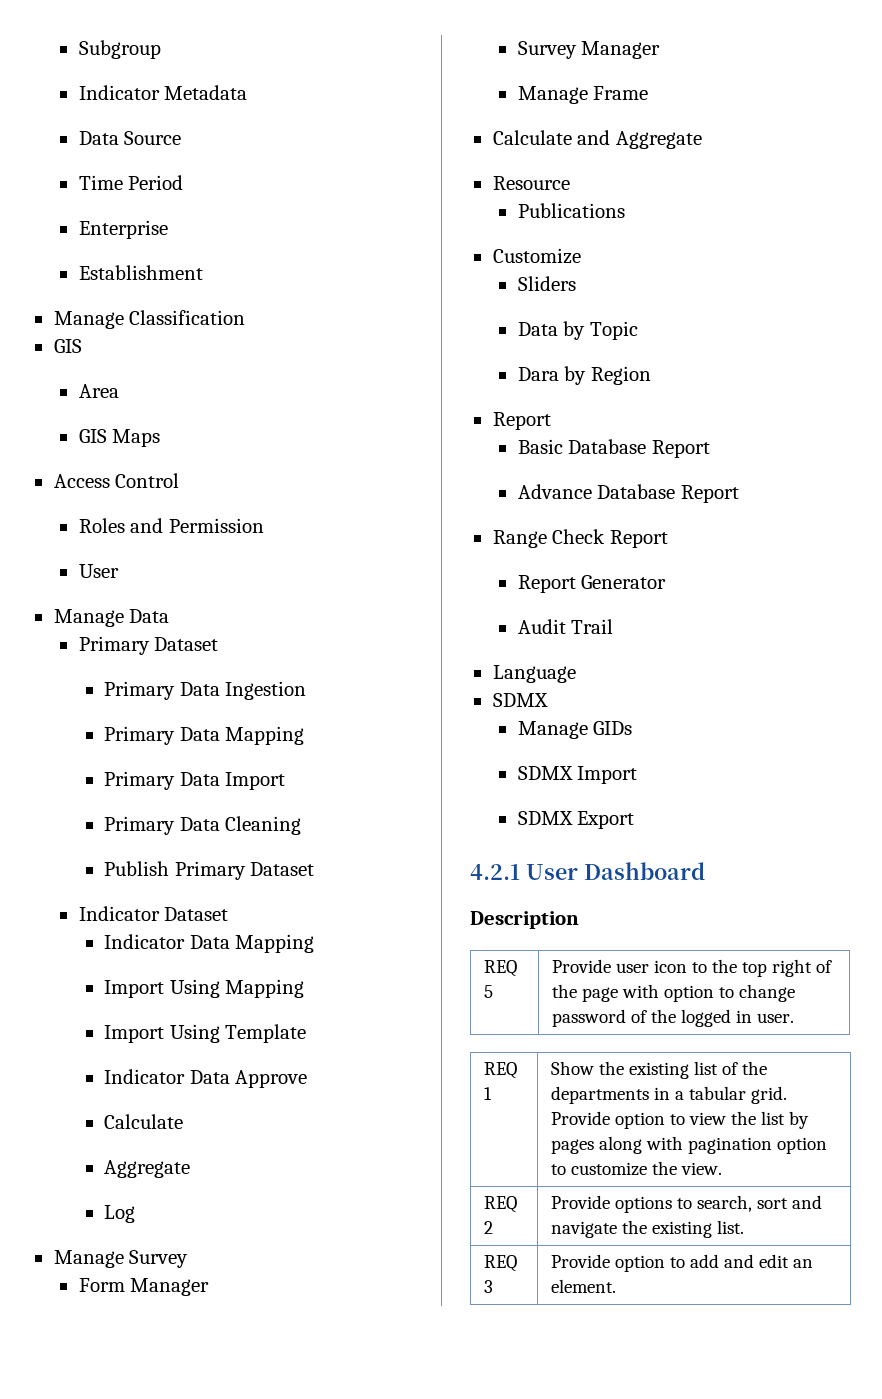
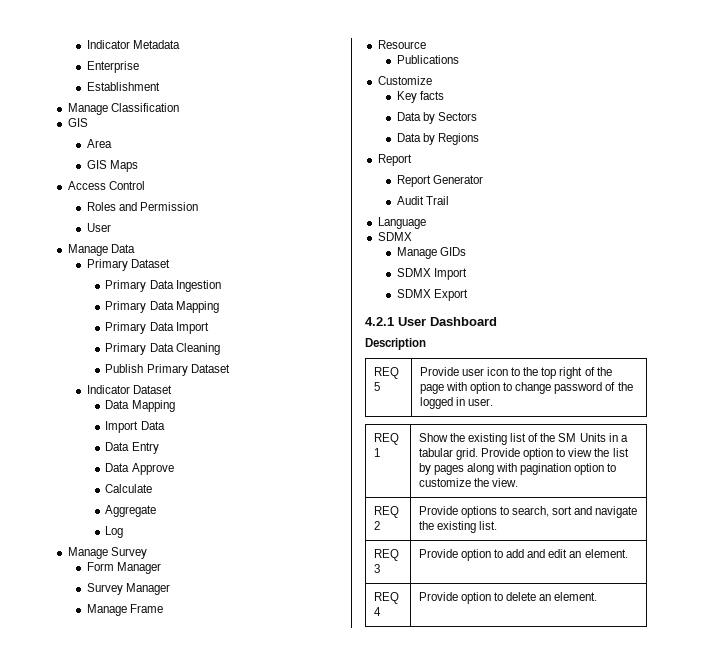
[78,40,161,59] Subgroup // -> (86, 44) none
[78,131,182,145] [78,175,184,190] // Data Source // Time Period -> (180, 44) none
[104,934,186,949] Indicator -> (172, 389) none
[169,979,305,998] [104,1024,307,1043] [104,1069,186,1084] Using Mapping // Import Using Template // Indicator -> [140,421,165,430] [105,442,159,454] Data // Data Entry //
[492,130,702,149] // Calculate and Aggregate -> (163, 608) none
[517,276,576,291] [517,321,638,340] [517,366,651,385] [492,412,551,430] [517,439,710,458] [517,484,739,503] [492,529,606,548] Sliders // Data by Topic // Dara by Region // Report // Basic Database Report // Advance Database Report // Range Check -> [396,91,444,103] [396,112,477,124] [396,133,479,145] Key facts // Data by Sectors // Data by Regions //
[551,1086,650,1104] departments -> [558,433,606,442] SM Units
(617, 1286) none -> [373,592,399,604] [373,607,381,616] [418,592,598,604] // REQ 4 | Provide option to delete an element.

